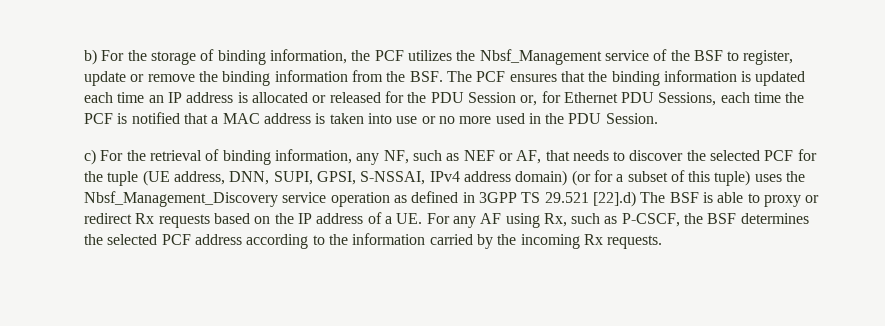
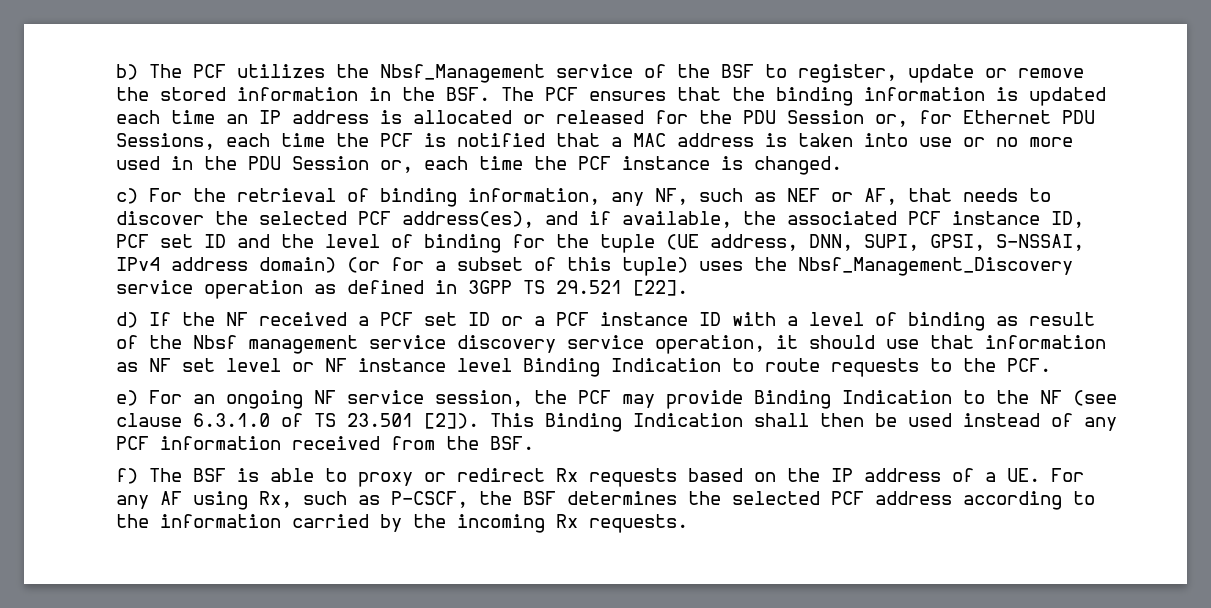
[101,49,371,65] For the storage of binding information, the -> [149,64,183,78] The
[222,70,383,86] binding information from -> [160,87,392,101] stored information in
[605,113,658,124] Session. -> [292,156,843,175] Session or, each time the PCF instance is changed.
(794, 155) none -> [402,211,1085,228] [116,234,502,253] address(es), and if available, the associated PCF instance ID, PCF set ID and the level of binding
[592,191,636,207] [22].d) -> [633,280,689,296] [116,312,1096,331] [116,335,1107,354] [116,358,1052,377] [116,390,1118,409] [116,413,1118,432] [116,436,535,450] [116,468,139,484] [22]. // d) If the NF received a PCF set ID or a PCF instance ID with a level of binding as result of the Nbsf management service discovery service operation, it should use that information as NF set level or NF instance level Binding Indication to route requests to the PCF. // e) For an ongoing NF service session, the PCF may provide Binding Indication to the NF (see clause 6.3.1.0 of TS 23.501 [2]). This Binding Indication shall then be used instead of any PCF information received from the BSF. // f)

